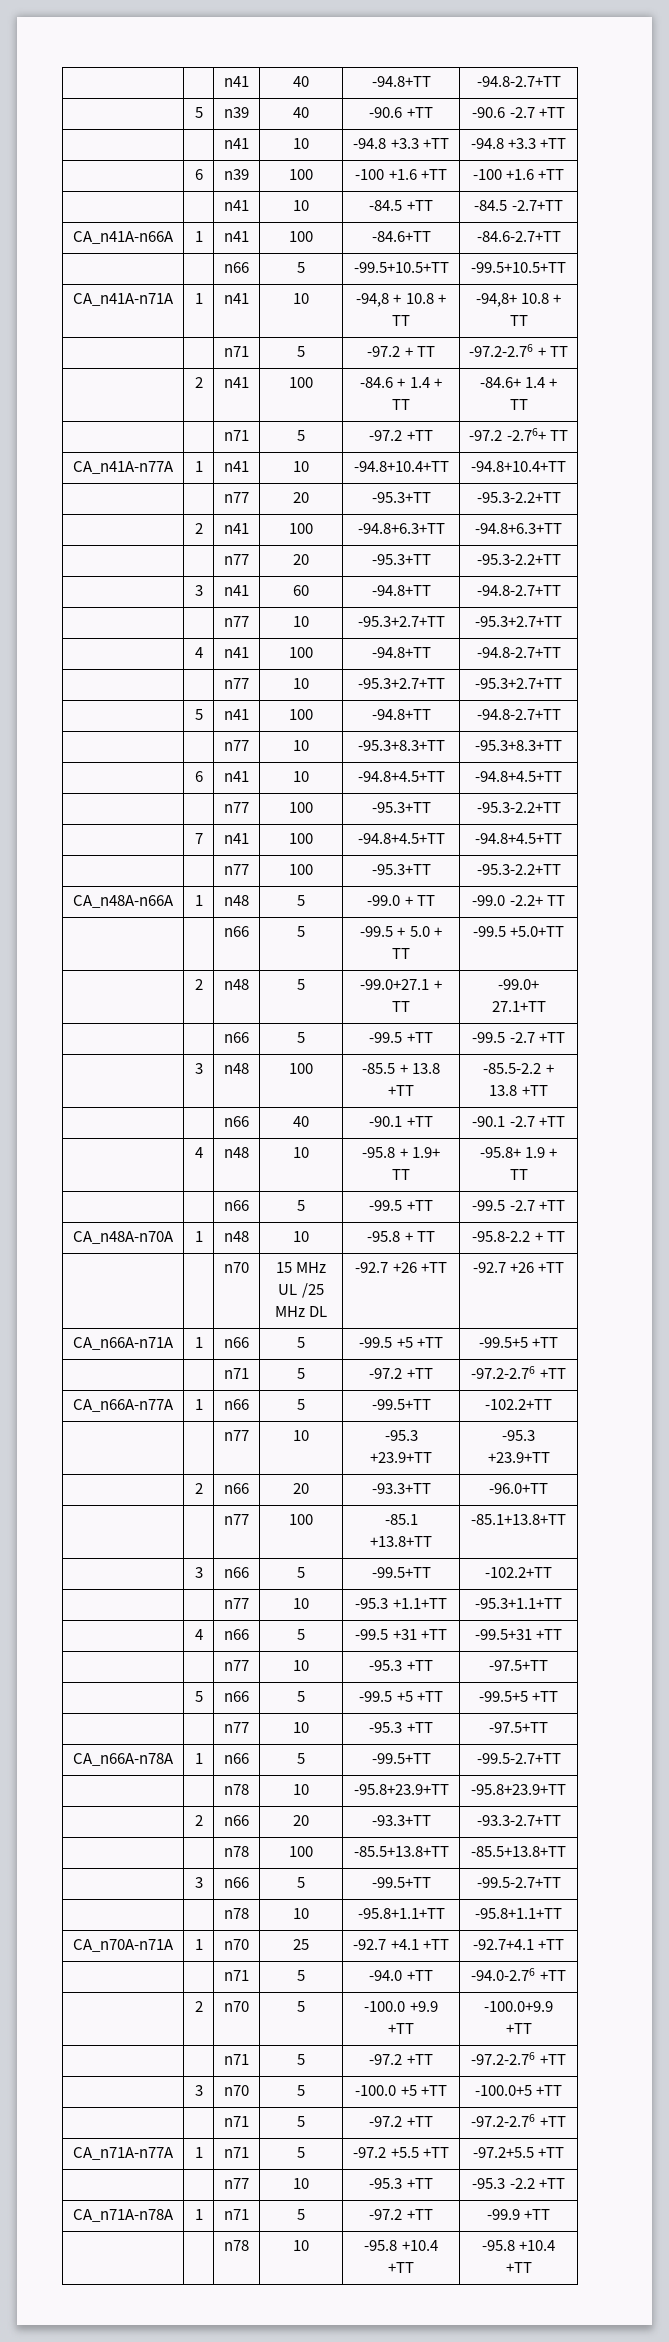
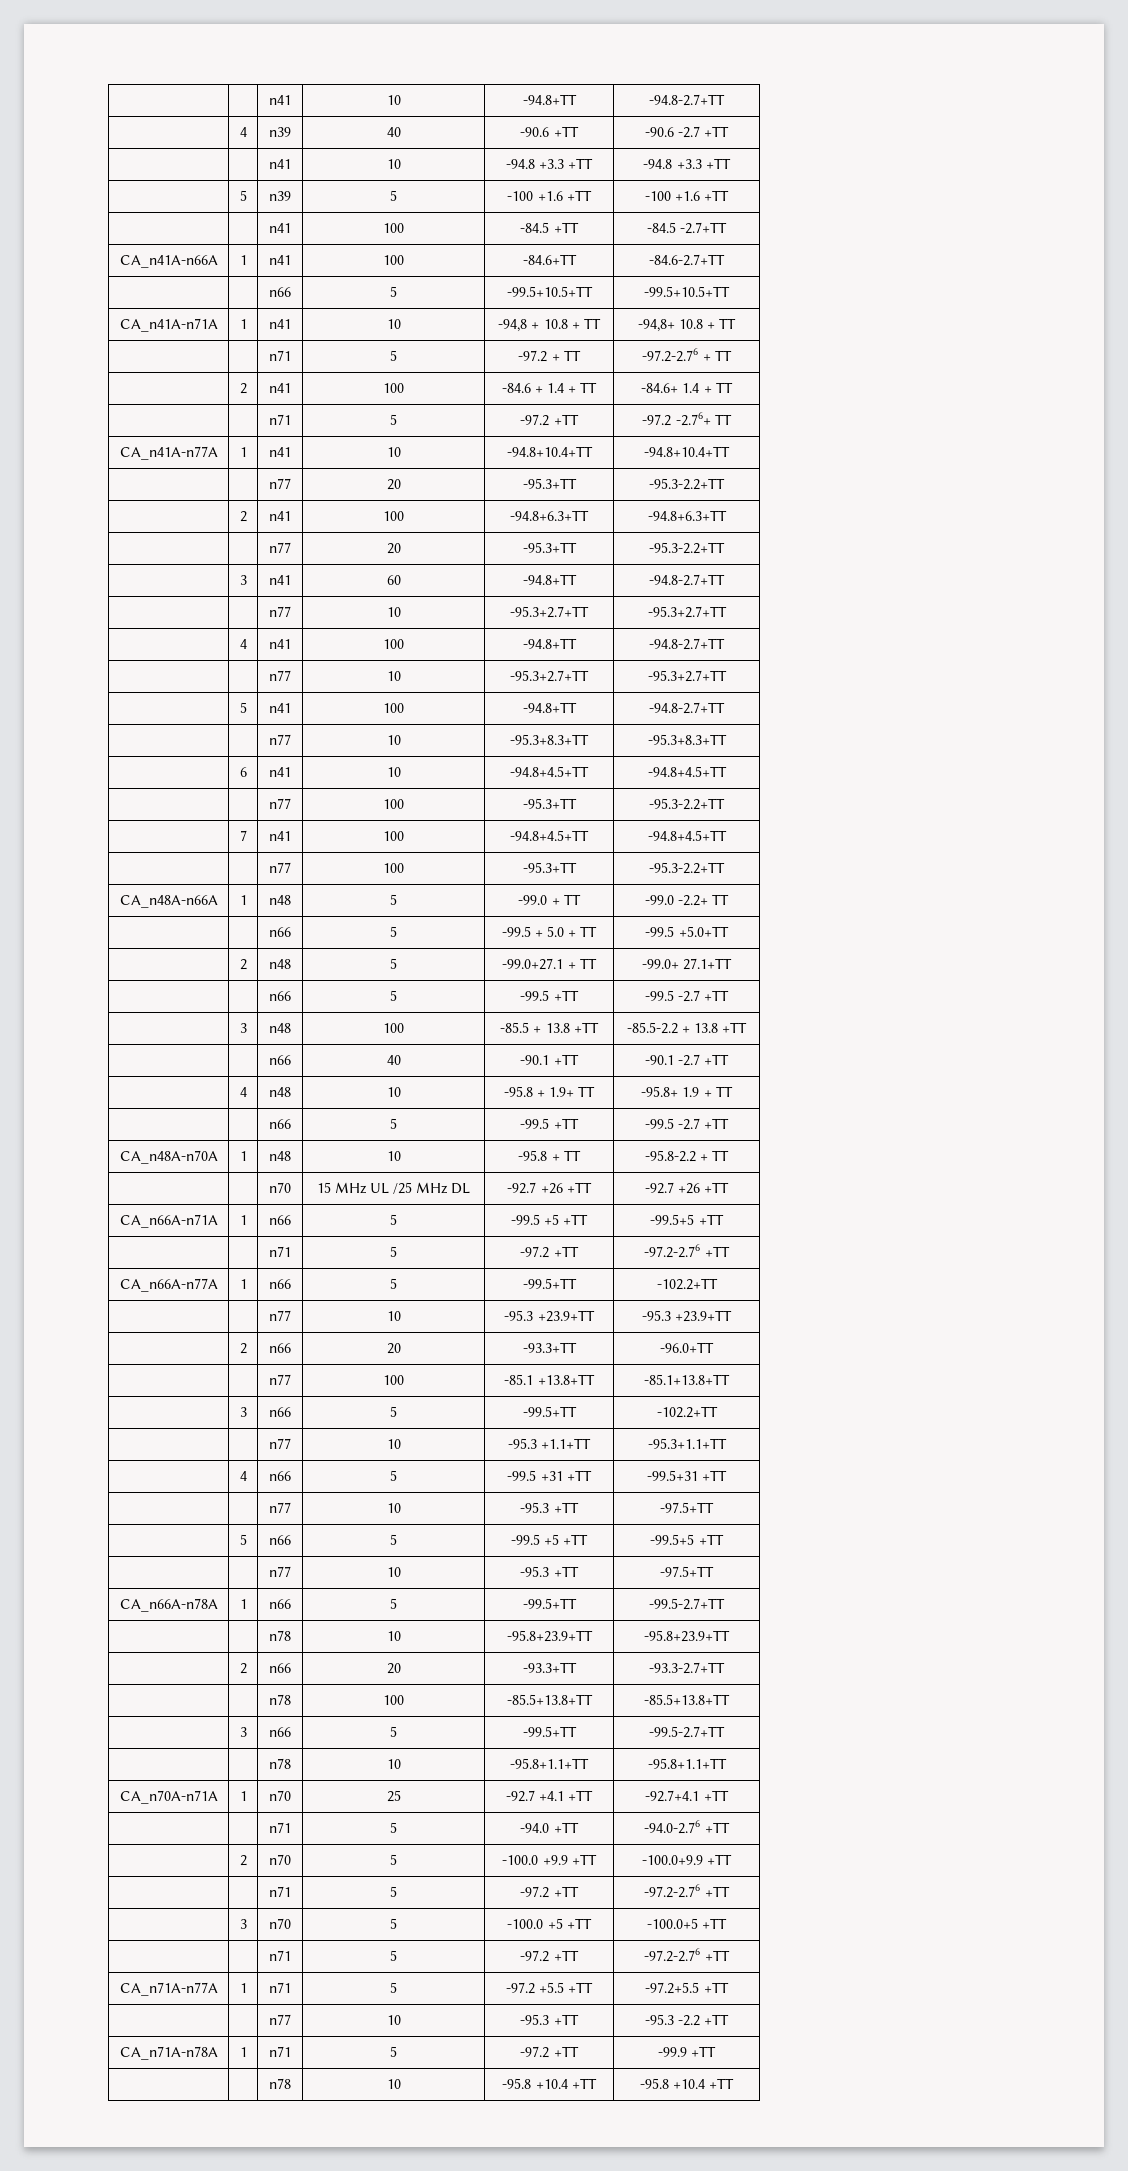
[224,76,249,87] [293,76,309,87] [371,76,431,87] [476,76,561,87] [194,107,203,118] | | n41 | 40 | -94.8+TT | -94.8-2.7+TT // | 5 -> [269,95,291,105] [386,95,401,105] [522,94,577,105] [649,94,725,106] [239,127,247,137] | | n41 | 10 | -94.8+TT | -94.8-2.7+TT // | 4
[194,169,203,180] [224,169,249,180] [289,169,313,180] 6 | n39 | 100 -> [239,190,247,201] [269,191,291,201] [390,190,397,201] 5 | n39 | 5
[293,200,309,211] 10 -> [383,223,404,233] 100

